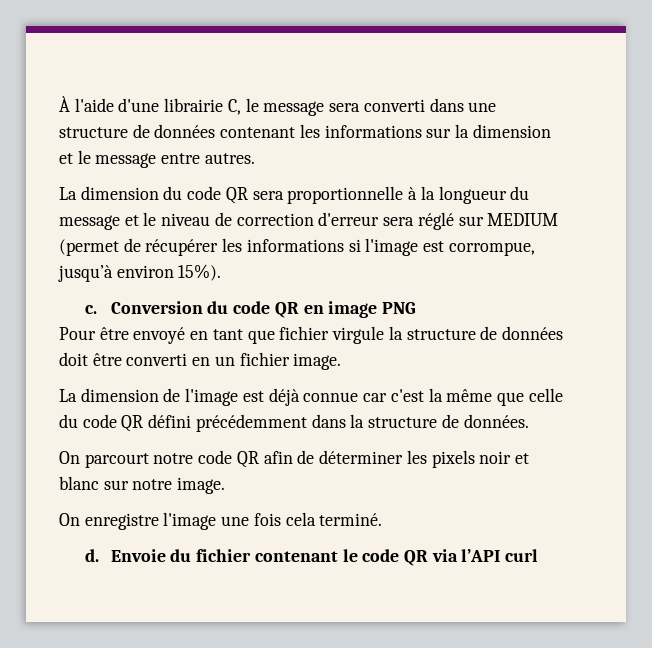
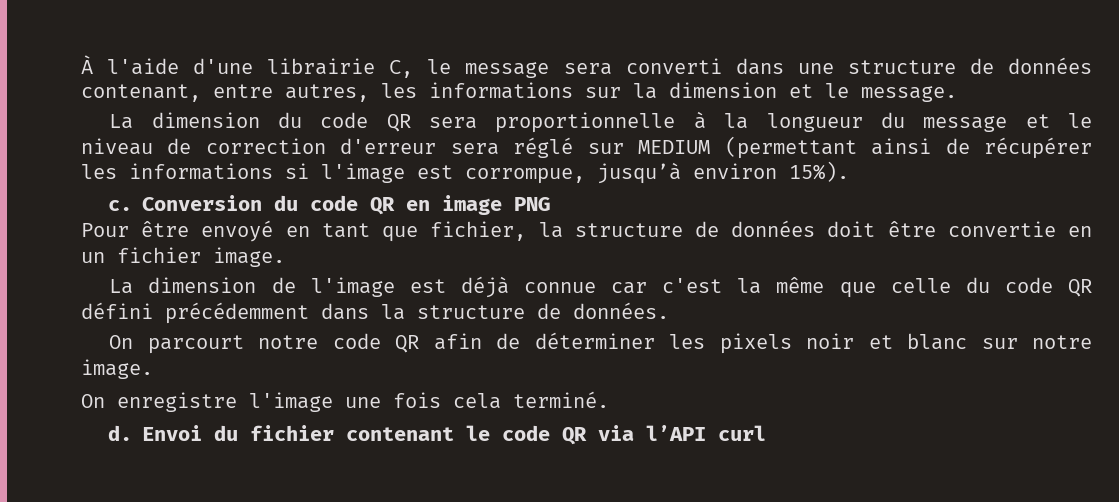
[220,127,296,138] contenant -> [81,84,369,102] contenant, entre autres,
[95,153,255,168] message entre autres. -> [861,86,957,102] message.
[59,239,119,256] (permet -> [724,136,932,159] (permettant ainsi
[279,326,385,344] fichier virgule -> [430,221,527,241] fichier,
[126,353,188,366] converti -> [947,221,1056,237] convertie
[110,549,166,562] Envoie -> [141,425,202,441] Envoi

